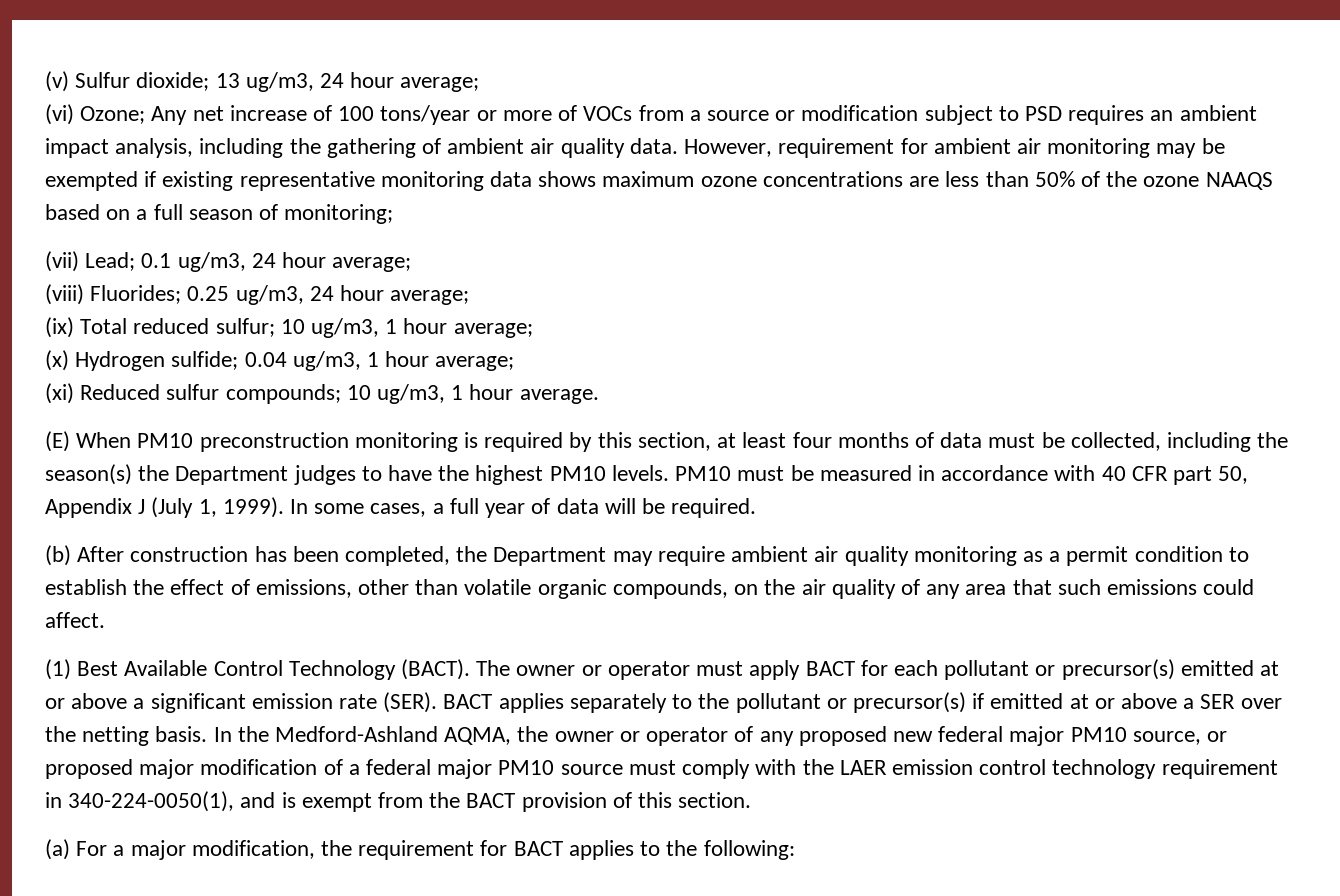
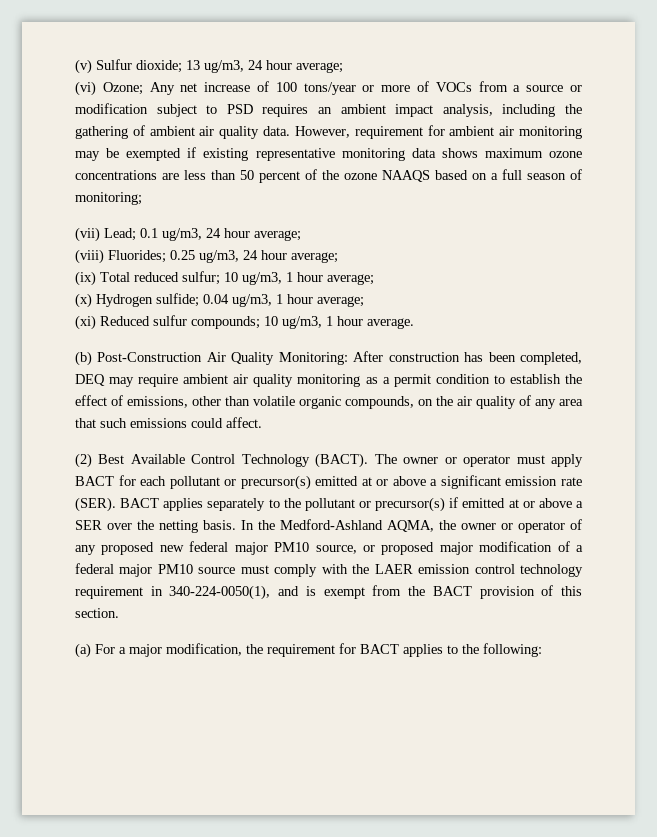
[1034,171,1075,187] 50% -> [240,170,300,183] 50 percent
[45,431,1289,452] [45,464,1249,485] [45,497,757,518] [45,545,71,566] (E) When PM10 preconstruction monitoring is required by this section, at least four months of data must be collected, including the season(s) the Department judges to have the highest PM10 levels. PM10 must be measured in accordance with 40 CFR part 50, Appendix J (July 1, 1999). In some cases, a full year of data will be required. // (b) -> [75,351,348,366] (b) Post-Construction Air Quality Monitoring:
[456,546,607,566] the Department -> [75,374,105,386] DEQ
[45,659,71,680] (1) -> [75,453,92,468] (2)

